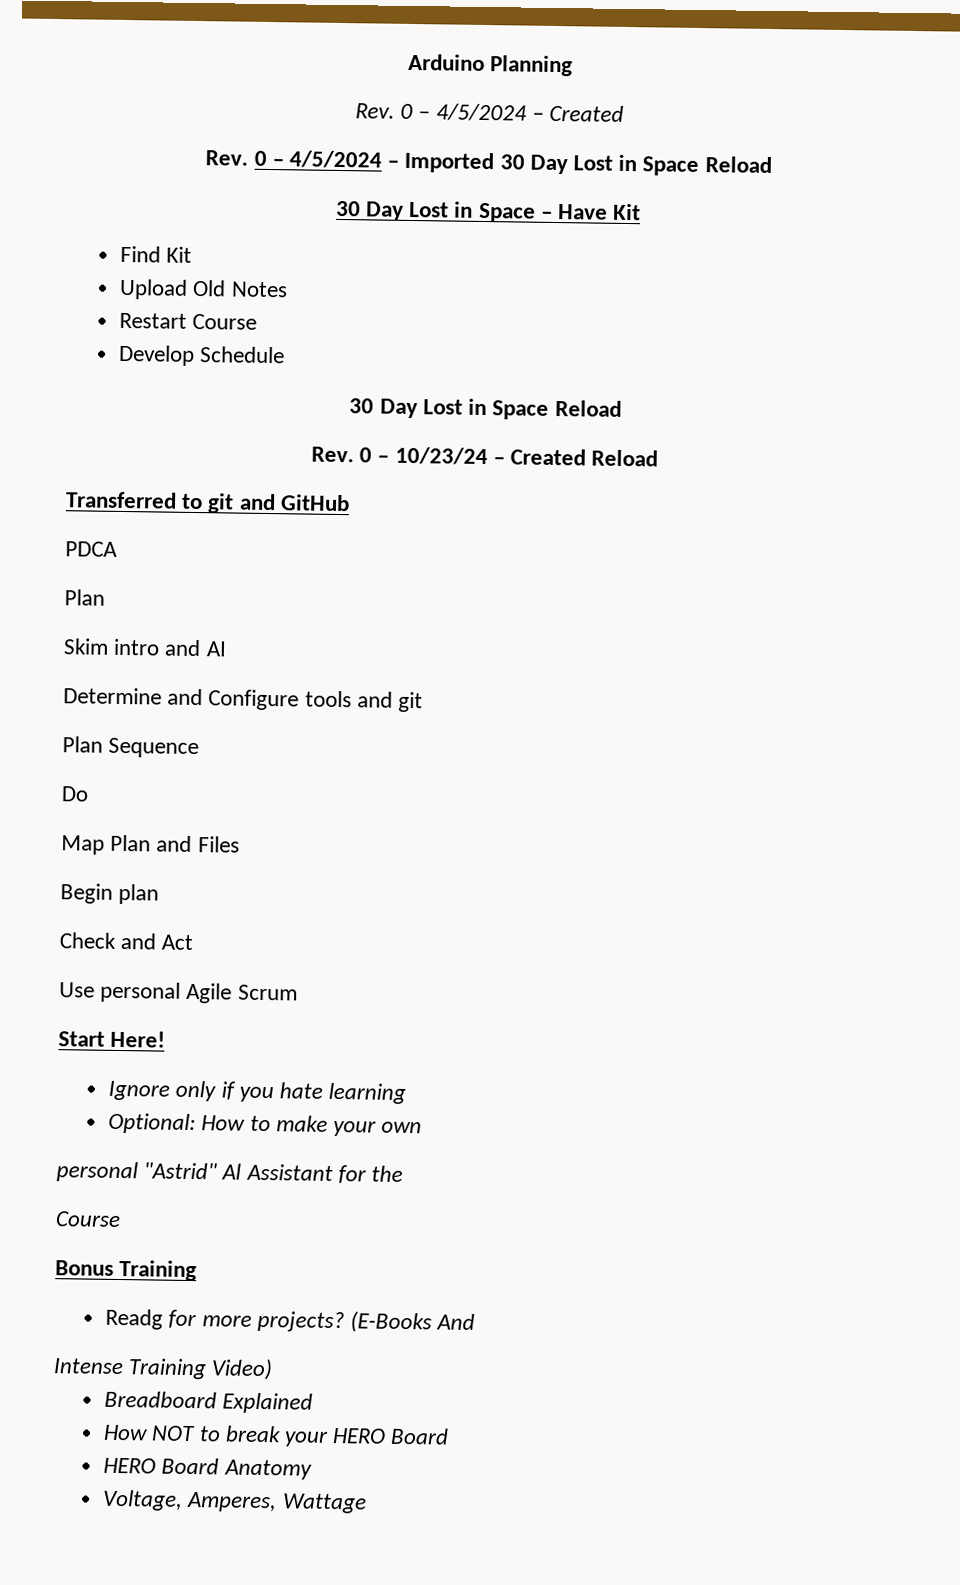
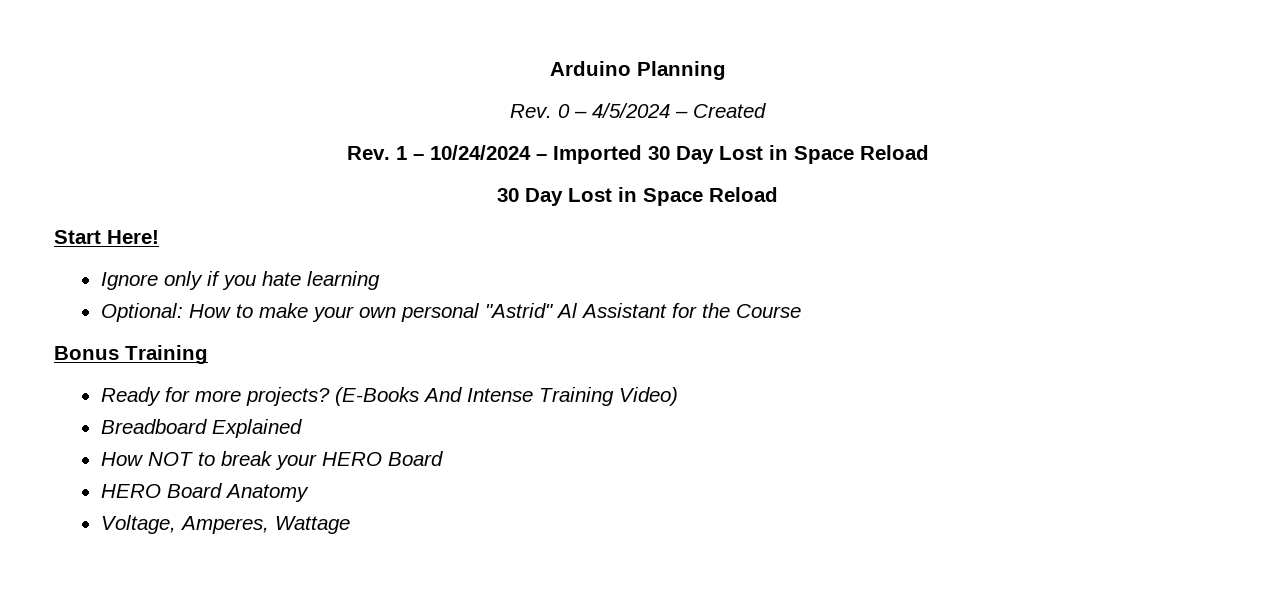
[253,150,382,169] 0 – 4/5/2024 -> [395,145,531,160] 1 – 10/24/2024
[335,200,642,223] [120,245,193,263] [119,278,288,300] [119,312,258,330] [118,344,286,366] [349,398,622,420] [310,446,659,467] [65,491,350,514] [65,541,118,557] [64,589,105,606] [63,638,227,657] [63,687,424,713] [62,736,200,759] [61,786,89,802] [61,834,240,855] [60,883,160,905] [59,932,194,951] [59,981,298,1004] // 30 Day Lost in Space – Have Kit // Find Kit // Upload Old Notes // Restart Course // Develop Schedule // 30 Day Lost in Space Reload // Rev. 0 – 10/23/24 – Created Reload // Transferred to git and GitHub // PDCA // Plan // Skim intro and AI // Determine and Configure tools and git // Plan Sequence // Do // Map Plan and Files // Begin plan // Check and Act // Use personal Agile Scrum -> [497,187,778,206] // 30 Day Lost in Space Reload
(423, 1127) // -> (396, 312) none
(404, 1173) // -> (730, 310) none
[105,1308,164,1330] Readg -> [100,387,161,406] Ready
(476, 1321) // -> (462, 394) none

